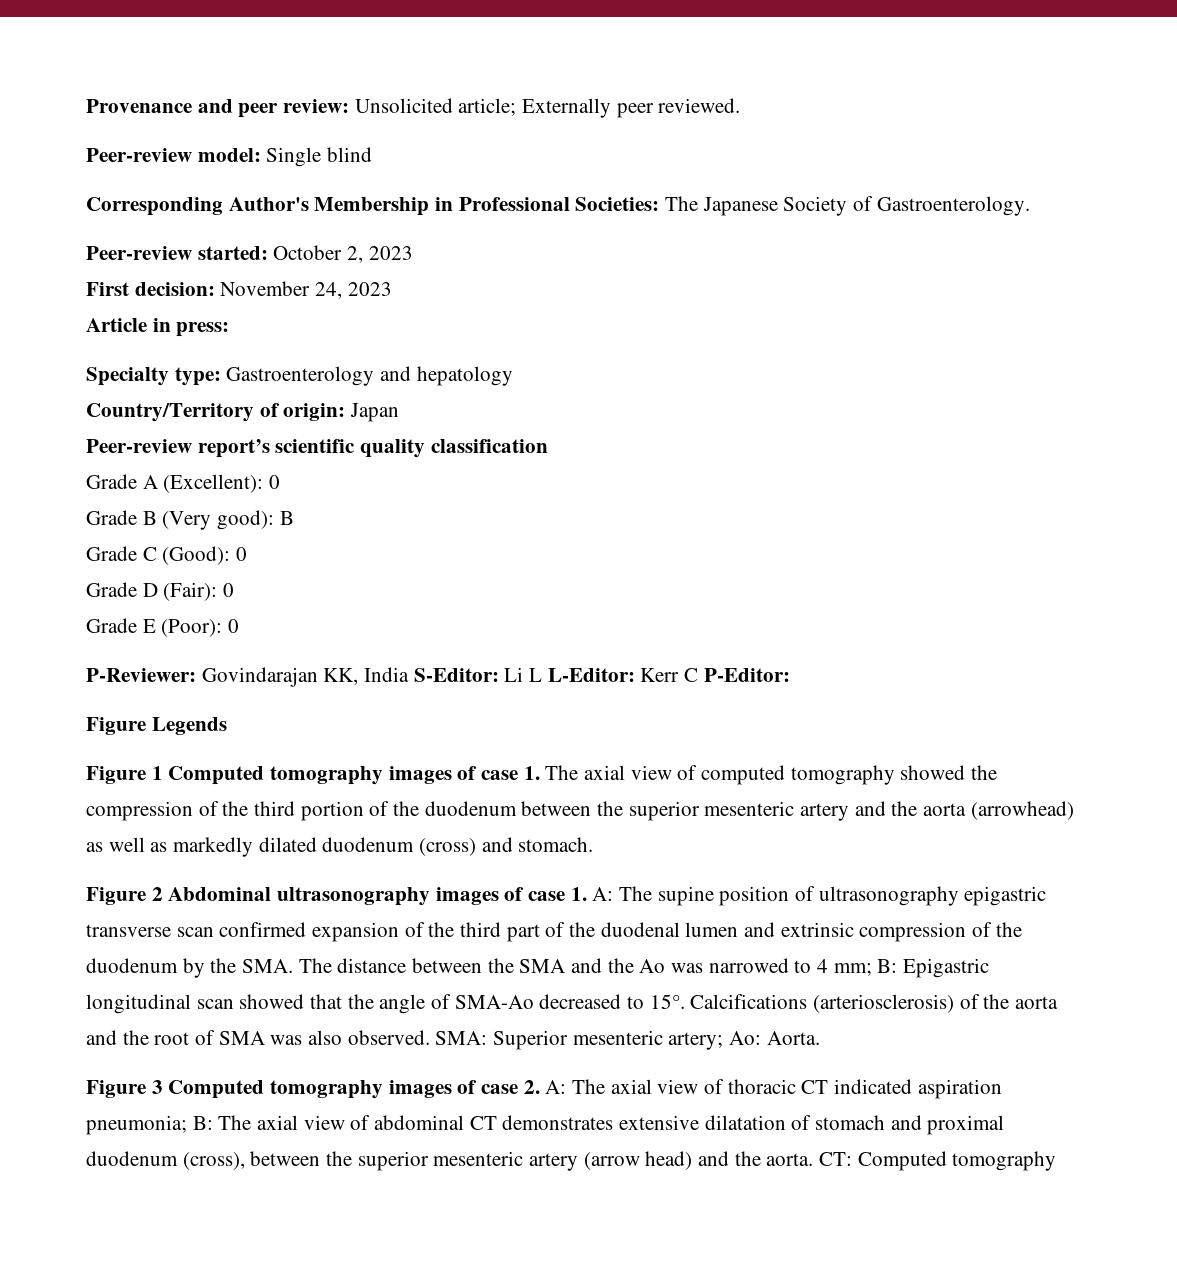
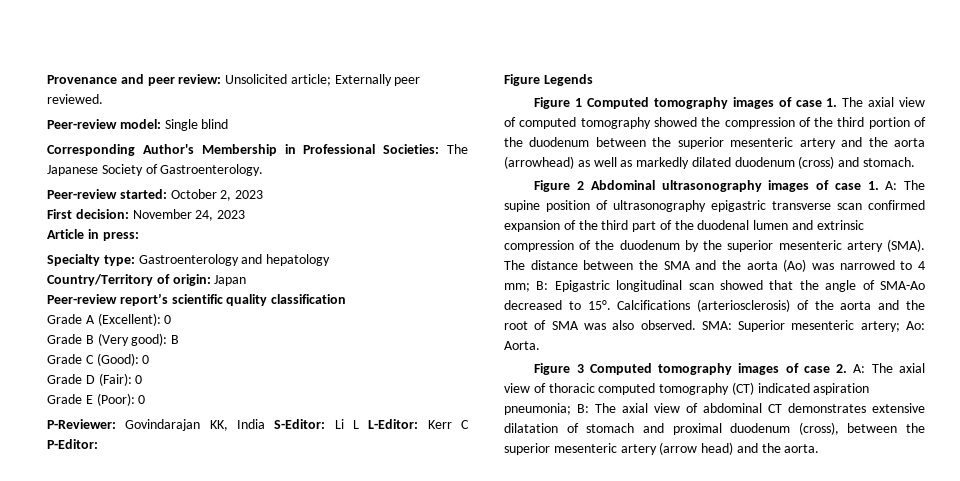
[242,959,294,973] SMA. -> [727,239,925,252] superior mesenteric artery (SMA).
[639,959,666,973] Ao -> [746,259,807,272] aorta (Ao)
[801,1080,829,1094] CT -> [598,382,754,395] computed tomography (CT)
[819,1151,1057,1171] CT: Computed tomography -> (820, 448) none

